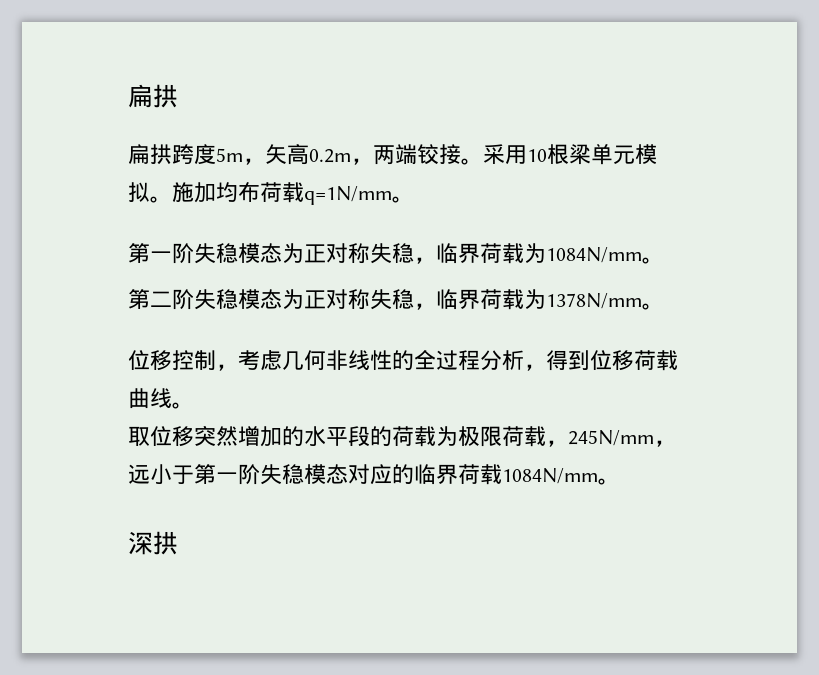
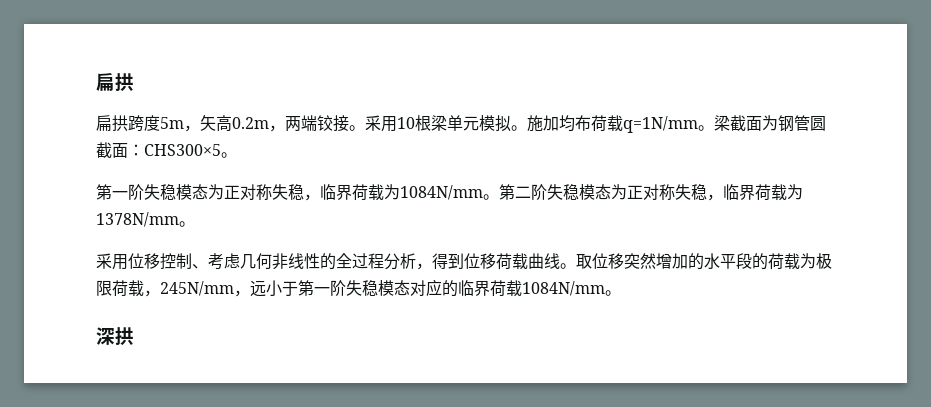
(414, 199) none -> [714,115,826,132] [96,142,237,158] 梁截面为钢管圆截面：CHS300×5。
(664, 260) // -> (499, 197) none
(664, 306) none -> [96,253,128,270] 采用
[216,364,238,371] ， -> [192,264,208,269] 、
(194, 405) // -> (576, 266) none

